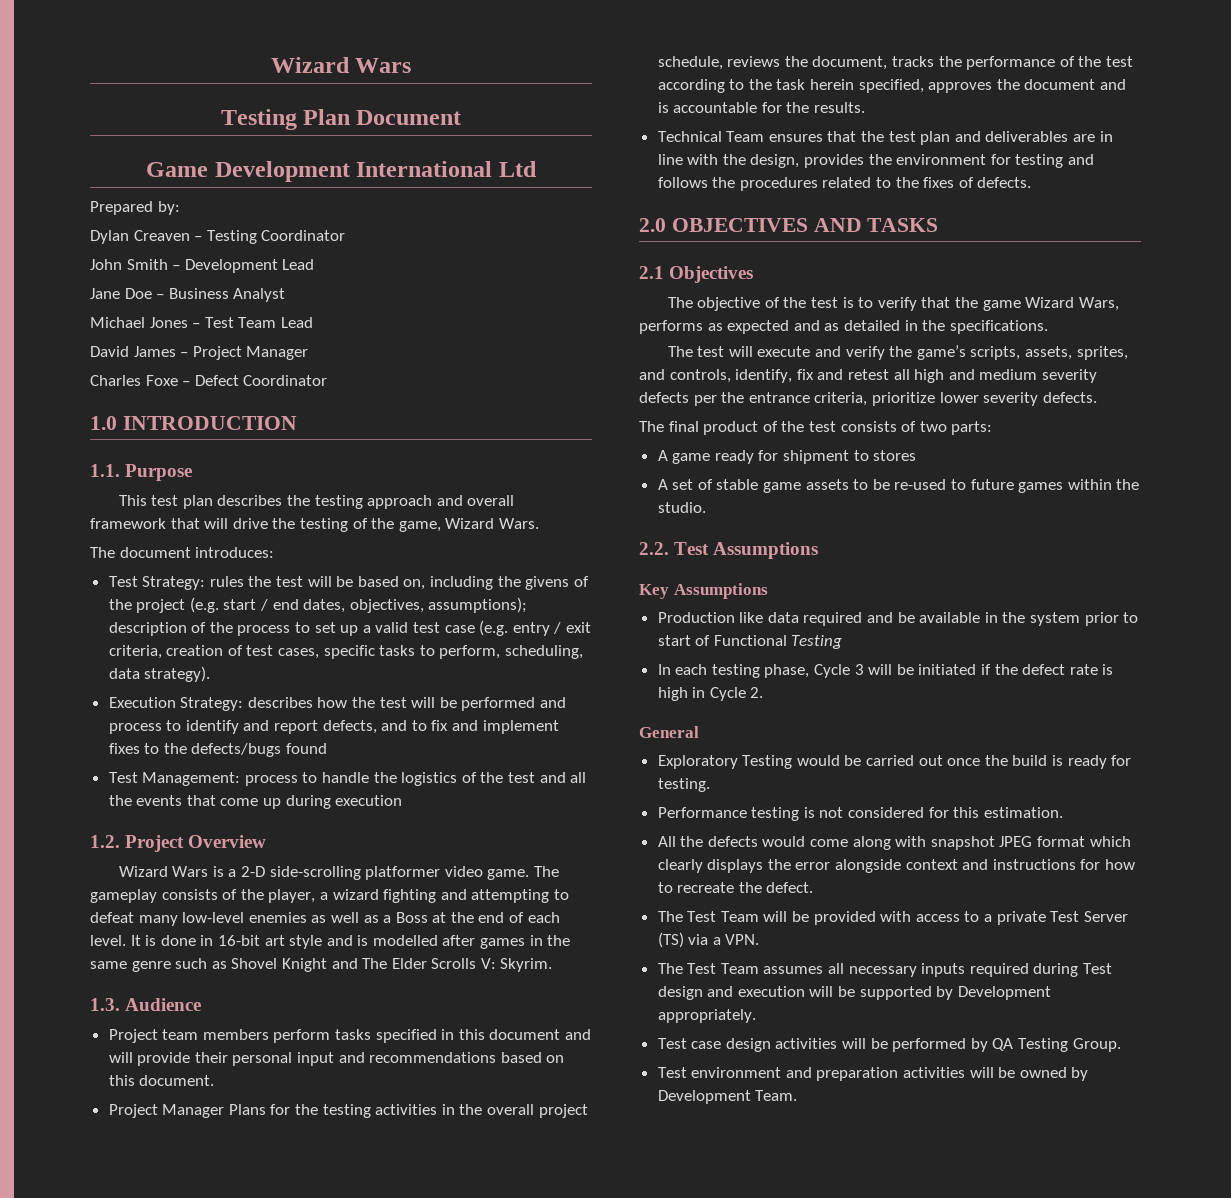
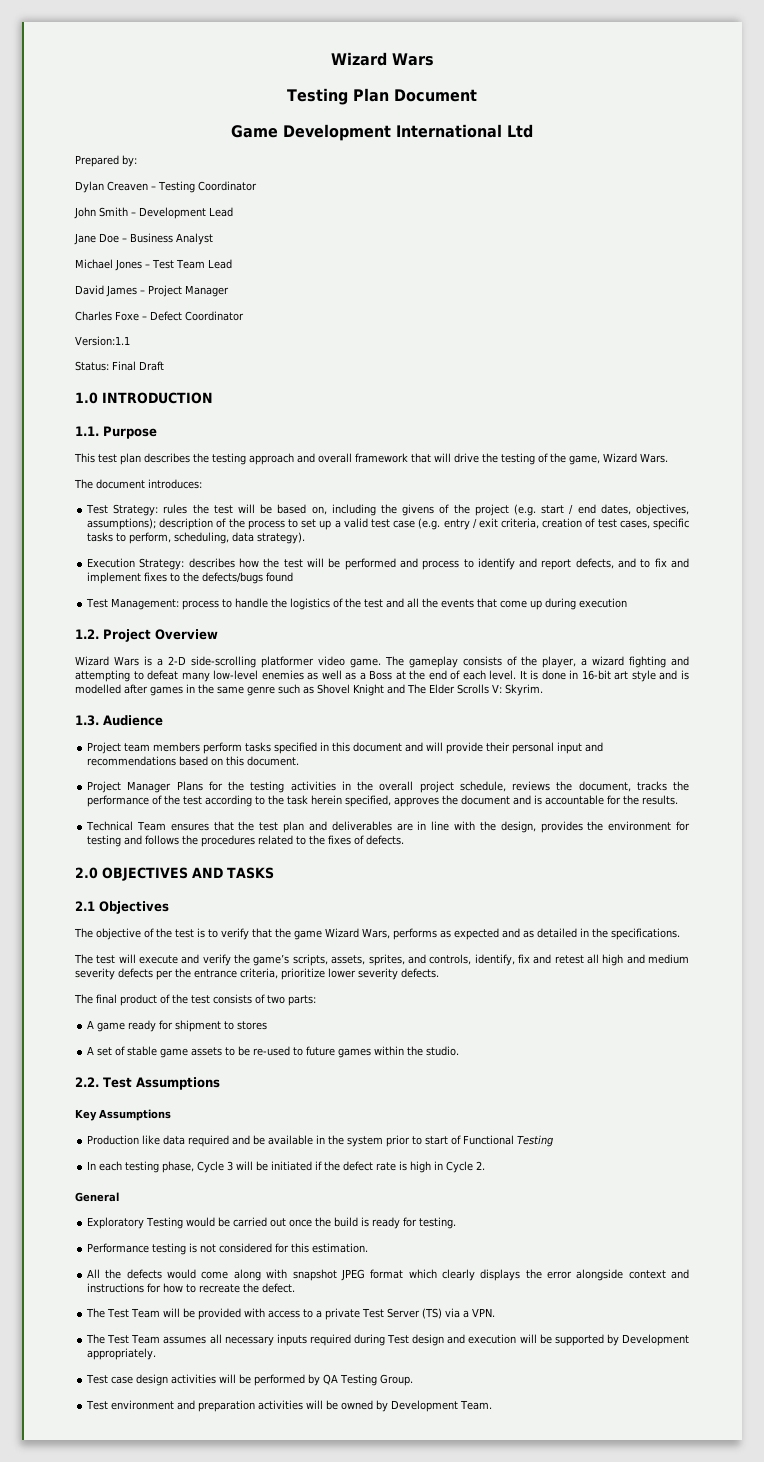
(328, 380) none -> [75,336,130,346] [75,361,164,371] // Version:1.1 // Status: Final Draft

